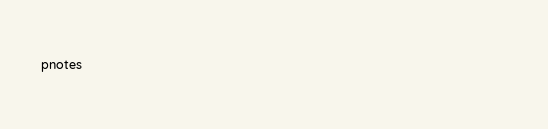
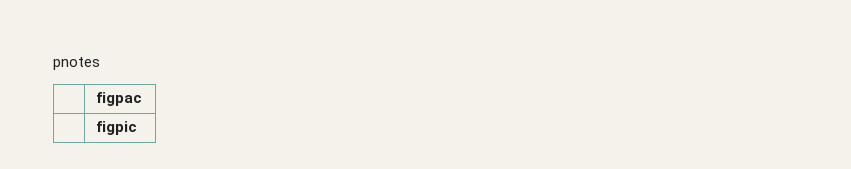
(82, 66) none -> [95,92,142,106] [95,121,137,135] // | figpac // | figpic

